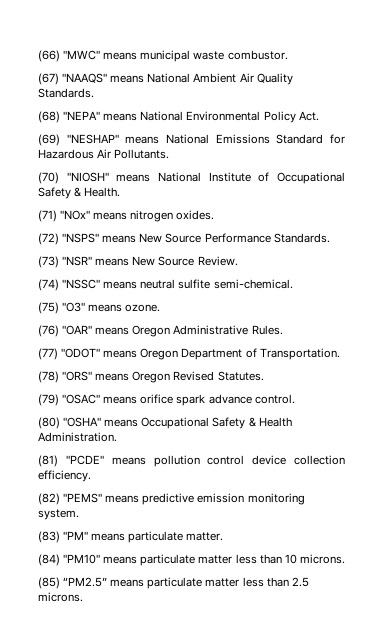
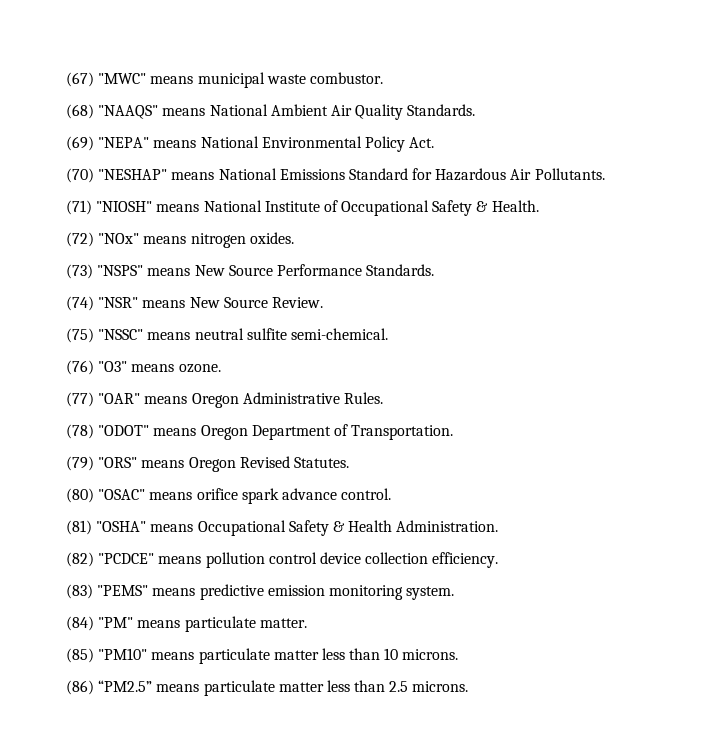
[38,50,60,62] (66) -> [66,72,94,87] (67)
[38,73,59,85] (67) -> [66,104,94,119] (68)
[38,111,60,123] (68) -> [66,136,94,151] (69)
[38,134,60,146] (69) -> [66,168,94,183] (70)
[38,172,59,184] (70) -> [66,200,92,215] (71)
[38,210,57,222] (71) -> [66,232,94,247] (72)
[38,233,59,245] (72) -> [66,264,93,279] (73)
[38,256,59,268] (73) -> [66,296,94,311] (74)
[38,279,59,291] (74) -> [66,328,94,343] (75)
[38,302,59,314] (75) -> [66,360,94,375] (76)
[38,325,59,337] (76) -> [66,392,94,407] (77)
[38,348,58,360] (77) -> [66,424,94,439] (78)
[38,371,59,383] (78) -> [66,456,94,471] (79)
[38,394,59,406] (79) -> [66,488,94,503] (80)
[38,417,60,429] (80) -> [66,520,92,535] (81)
[38,455,104,467] (81) "PCDE" -> [66,552,155,567] (82) "PCDCE"
[38,493,60,505] (82) -> [66,584,93,599] (83)
[38,531,60,543] (83) -> [66,616,94,631] (84)
[38,554,60,566] (84) -> [66,648,94,663] (85)
[38,577,60,589] (85) -> [66,680,94,695] (86)

